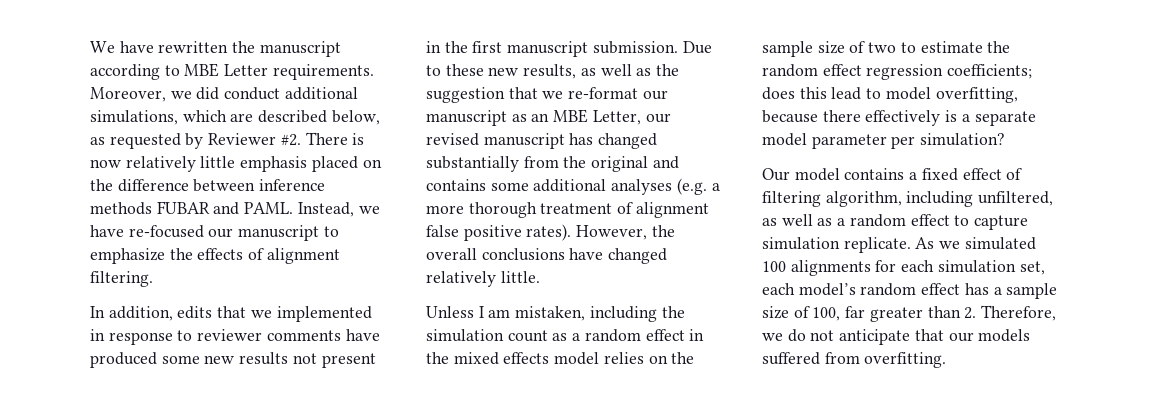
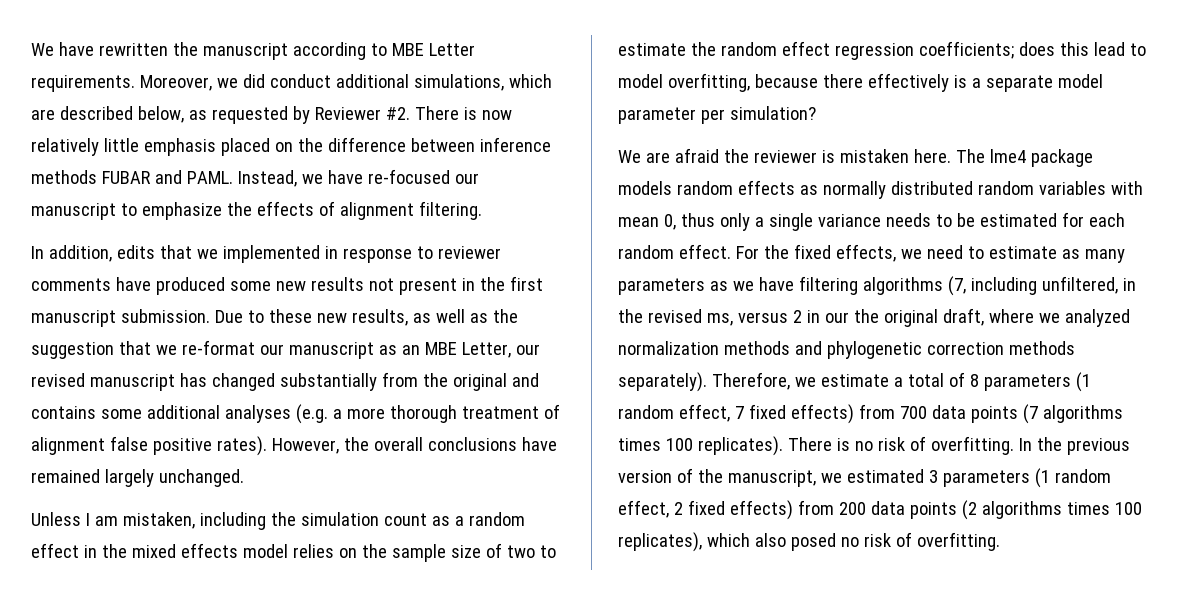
[608,248,668,264] [426,271,540,287] changed relatively little. -> [31,469,244,487] remained largely unchanged.
[762,168,1023,181] [762,191,1054,207] [762,214,1029,230] [762,237,1036,253] [762,260,1045,276] [762,283,1058,299] [762,305,1057,322] [762,329,1031,345] [762,352,860,365] Our model contains a fixed effect of filtering algorithm, including unfiltered, as well as a random effect to capture simulation replicate. As we simulated 100 alignments for each simulation set, each model’s random effect has a sample size of 100, far greater than 2. Therefore, we do not anticipate that our models suffered from -> [618,148,1093,167] [618,180,1143,199] [618,212,1125,231] [618,244,1125,263] [618,276,1136,296] [618,308,1130,327] [618,341,1075,359] [618,372,1091,392] [618,404,1123,424] [618,436,1130,456] [618,468,1111,488] [618,500,1142,520] [618,532,912,552] We are afraid the reviewer is mistaken here. The lme4 package models random effects as normally distributed random variables with mean 0, thus only a single variance needs to be estimated for each random effect. For the fixed effects, we need to estimate as many parameters as we have filtering algorithms (7, including unfiltered, in the revised ms, versus 2 in our the original draft, where we analyzed normalization methods and phylogenetic correction methods separately). Therefore, we estimate a total of 8 parameters (1 random effect, 7 fixed effects) from 700 data points (7 algorithms times 100 replicates). There is no risk of overfitting. In the previous version of the manuscript, we estimated 3 parameters (1 random effect, 2 fixed effects) from 200 data points (2 algorithms times 100 replicates), which also posed no risk of

